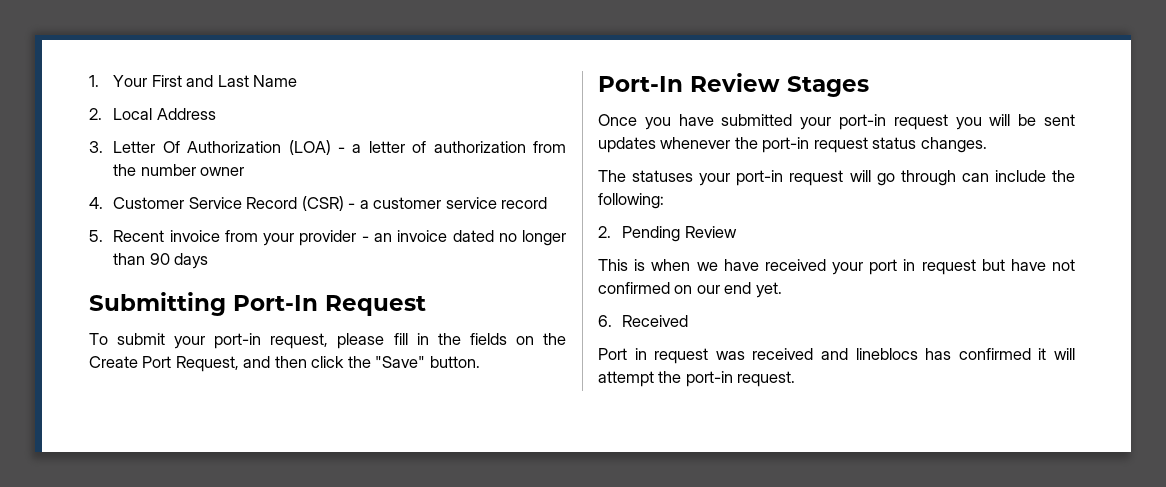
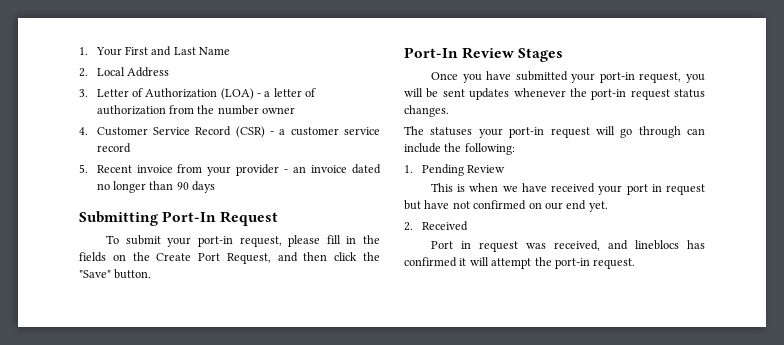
[162,141,180,153] Of -> [131,88,143,97] of
[893,114,948,130] request -> [639,72,682,83] request,
[598,226,611,238] 2. -> [404,165,413,173] 1.
[598,315,612,327] 6. -> [404,222,413,231] 2.
[752,348,814,360] received -> [554,240,601,251] received,

